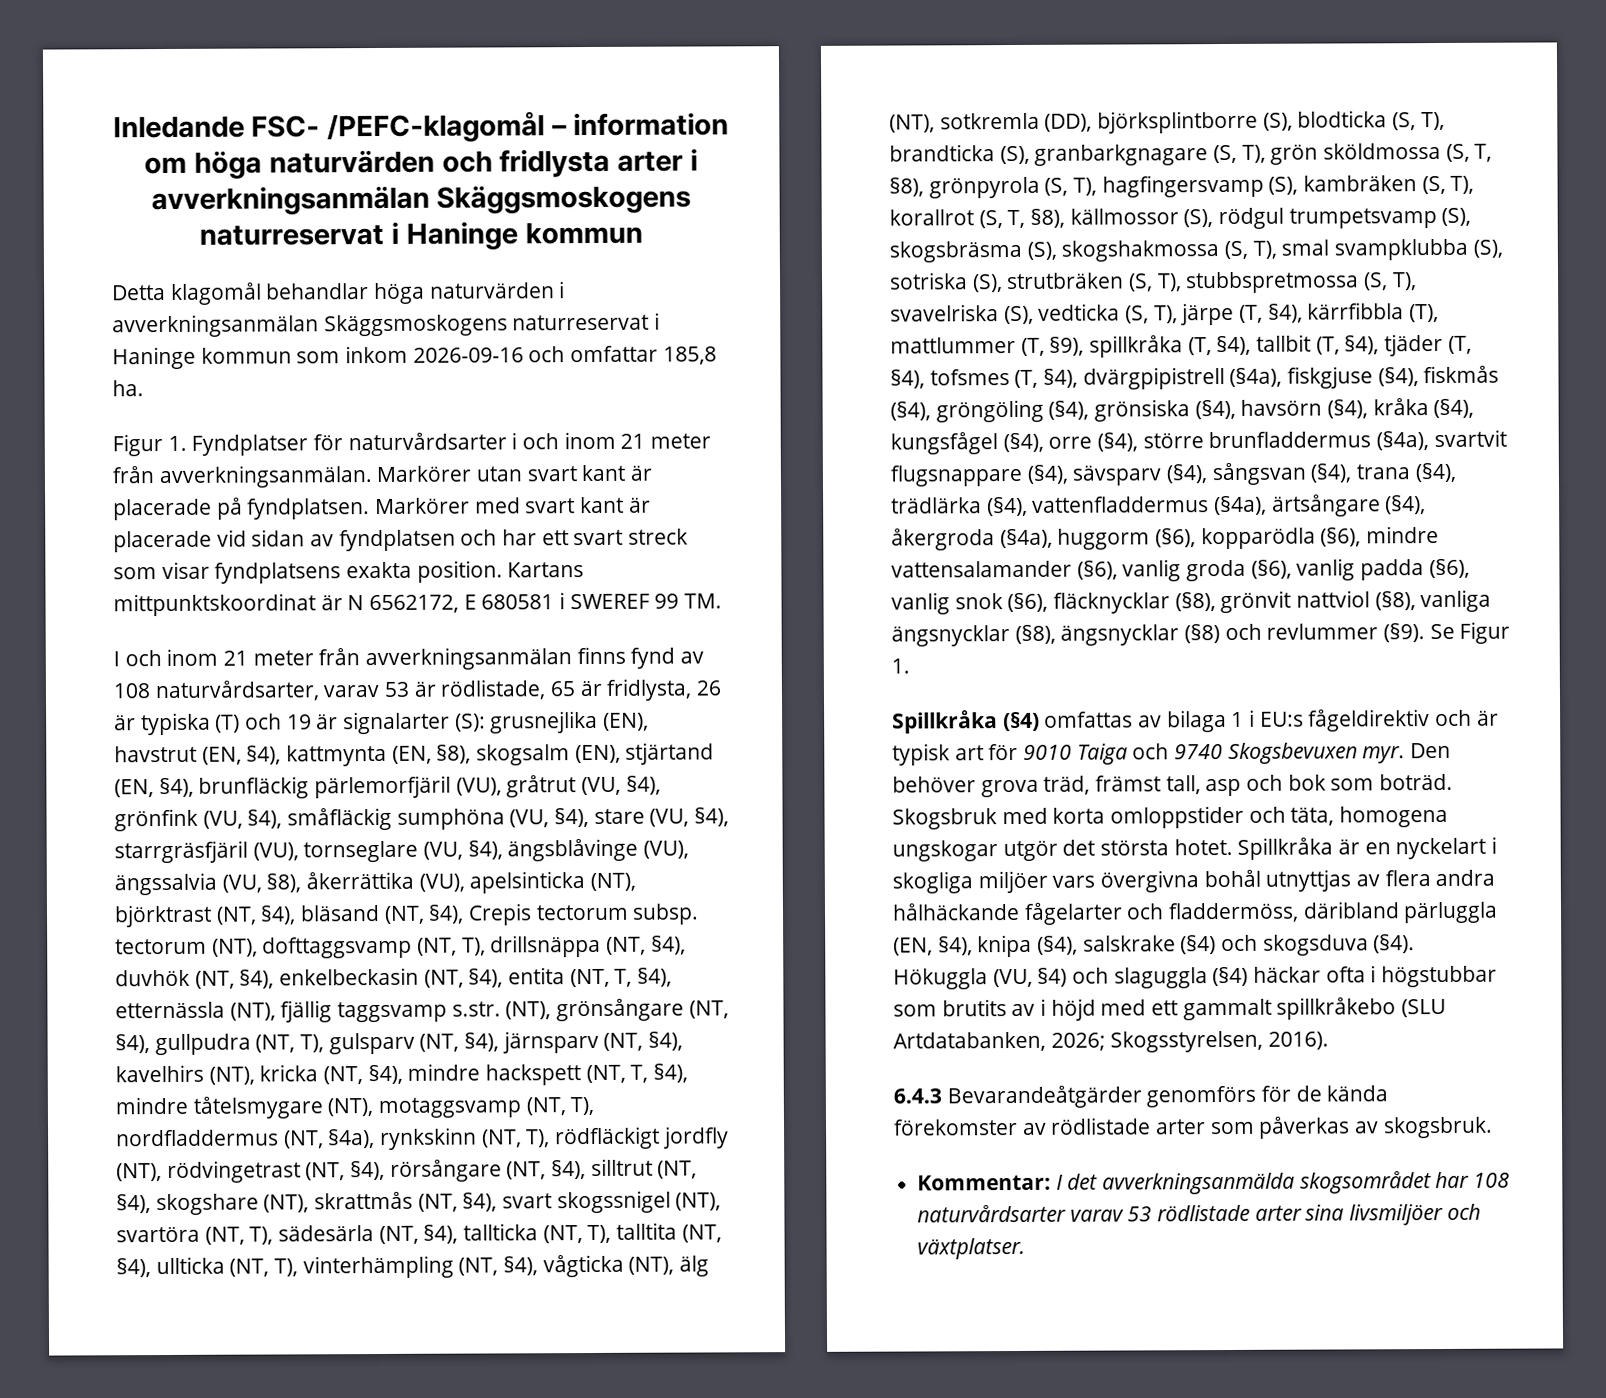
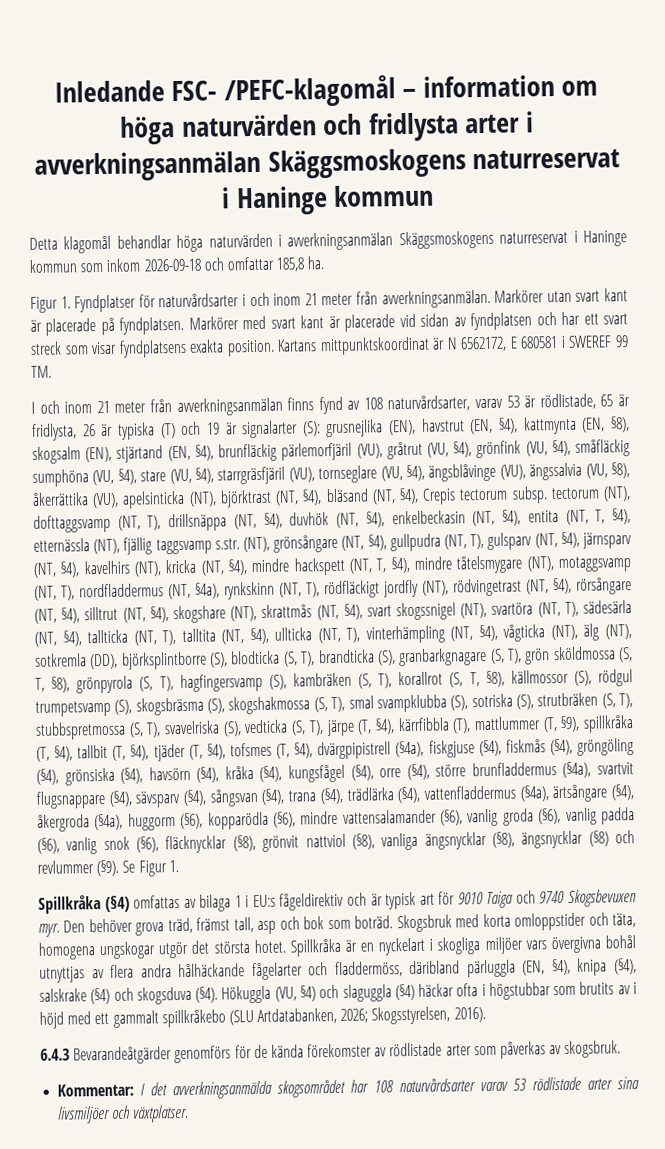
[412,347,524,363] 2026-09-16 -> [143,258,202,272] 2026-09-18

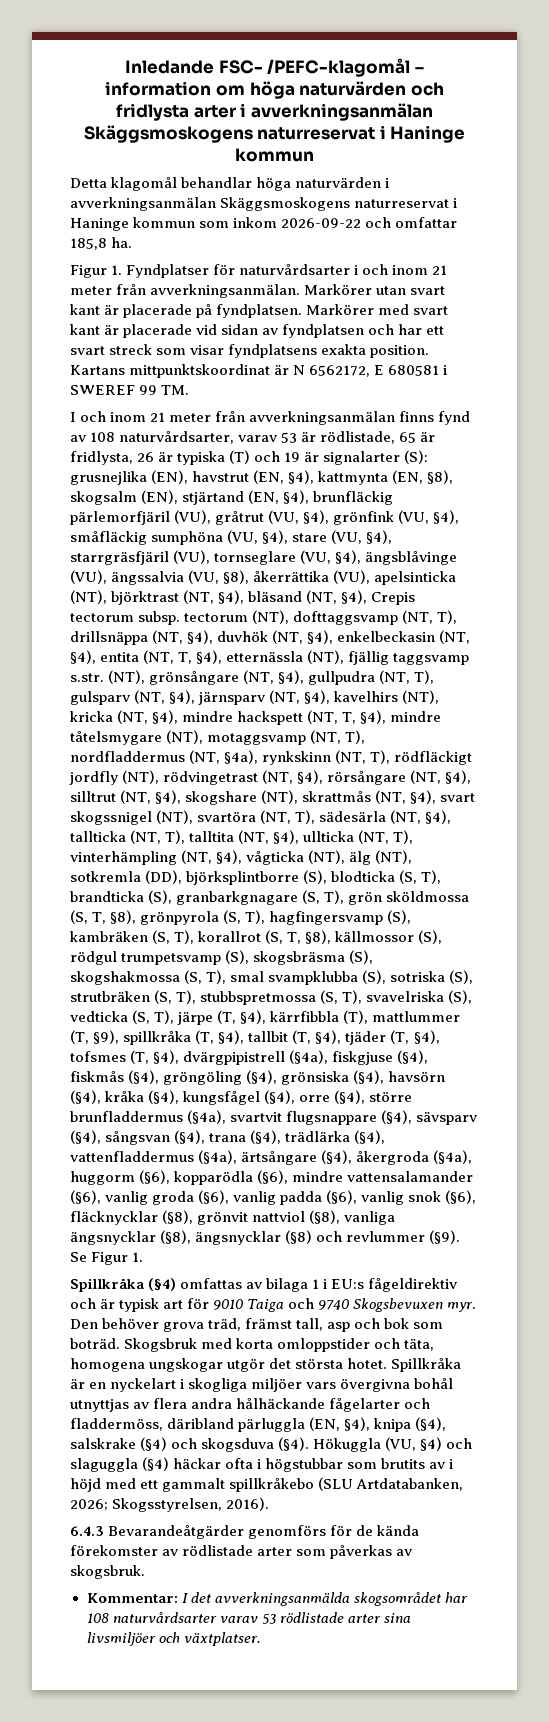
[143,258,202,272] 2026-09-18 -> [281,218,362,228] 2026-09-22

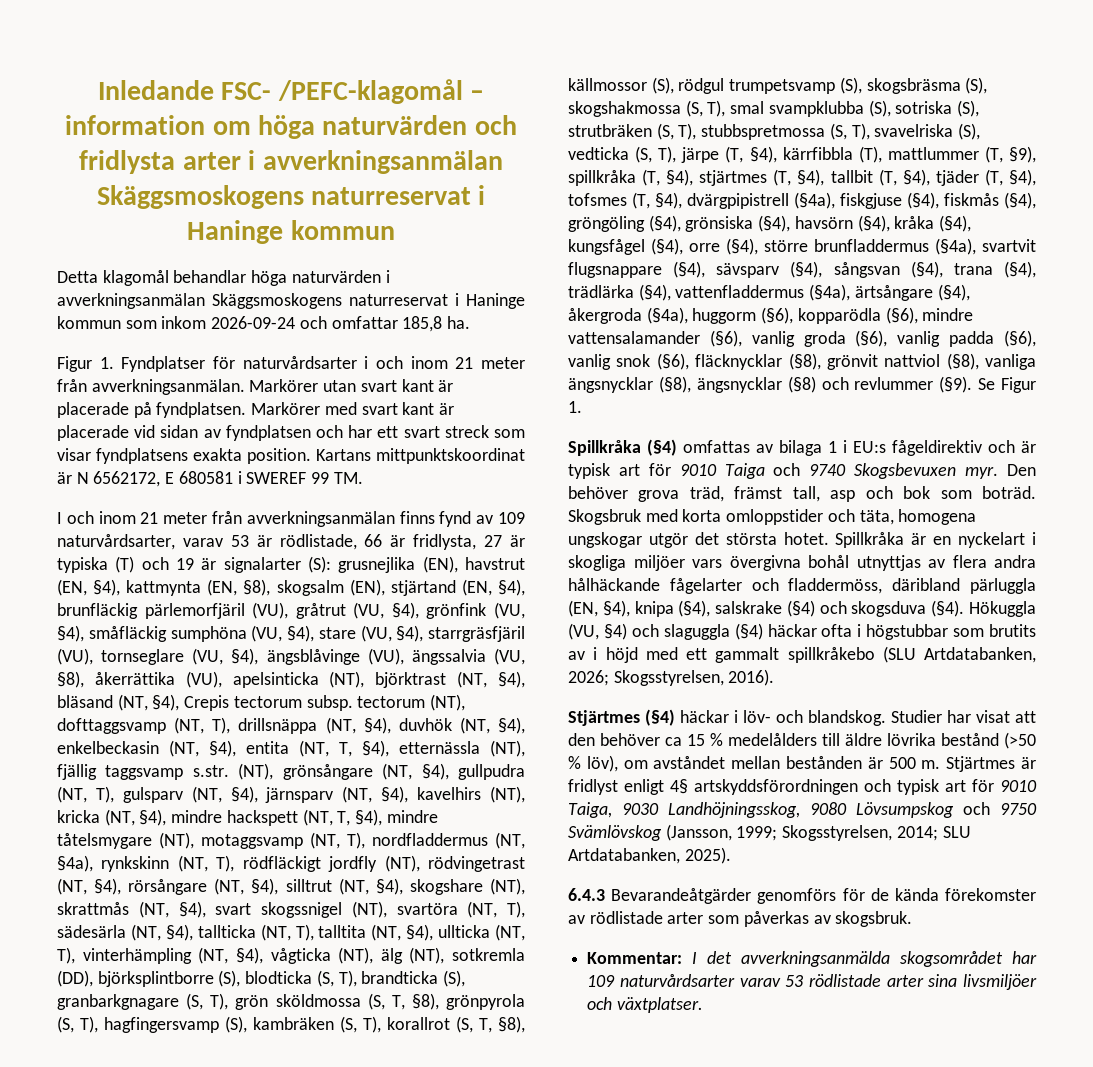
[281,218,362,228] 2026-09-22 -> [211,316,296,329] 2026-09-24
[90,432,116,442] 108 -> [498,512,525,524] 109
[399,432,417,443] 65 -> [364,534,383,547] 66
[137,452,155,462] 26 -> [484,535,503,547] 27
(245, 1037) none -> [699,169,825,186] stjärtmes (T, §4),
(270, 1504) none -> [568,709,1036,726] [568,732,1036,749] [568,755,1036,772] [568,779,1037,795] [568,802,1037,818] [568,824,971,841] [568,847,731,864] // Stjärtmes (§4) häckar i löv- och blandskog. Studier har visat att den behöver ca 15 % medelålders till äldre lövrika bestånd (>50 % löv), om avståndet mellan bestånden är 500 m. Stjärtmes är fridlyst enligt 4§ artskyddsförordningen och typisk art för 9010 Taiga, 9030 Landhöjningsskog, 9080 Lövsumpskog och 9750 Svämlövskog (Jansson, 1999; Skogsstyrelsen, 2014; SLU Artdatabanken, 2025).
[86,1613,109,1623] 108 -> [587,975,616,987] 109

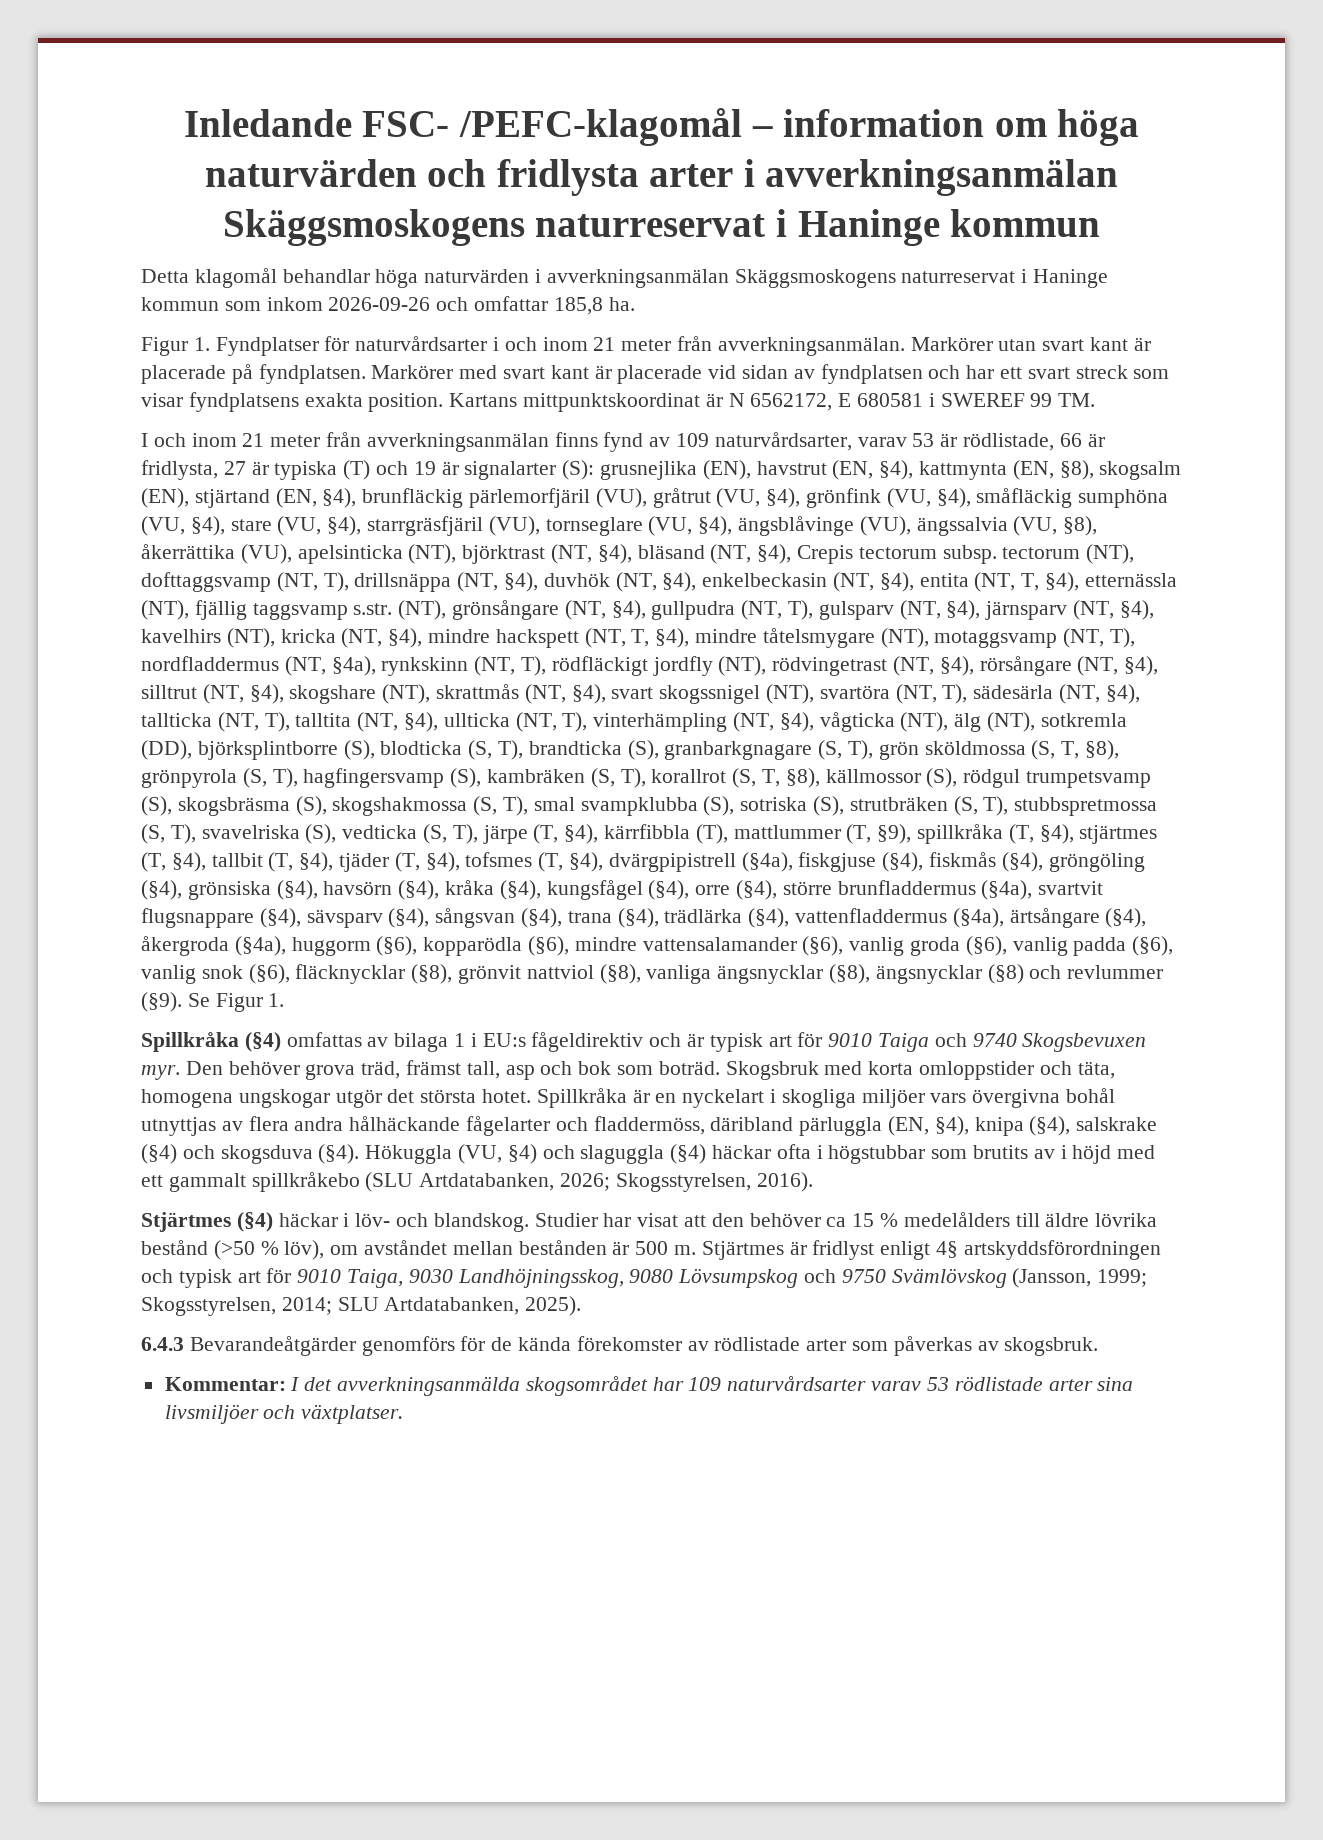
[211,316,296,329] 2026-09-24 -> [328,297,431,311] 2026-09-26

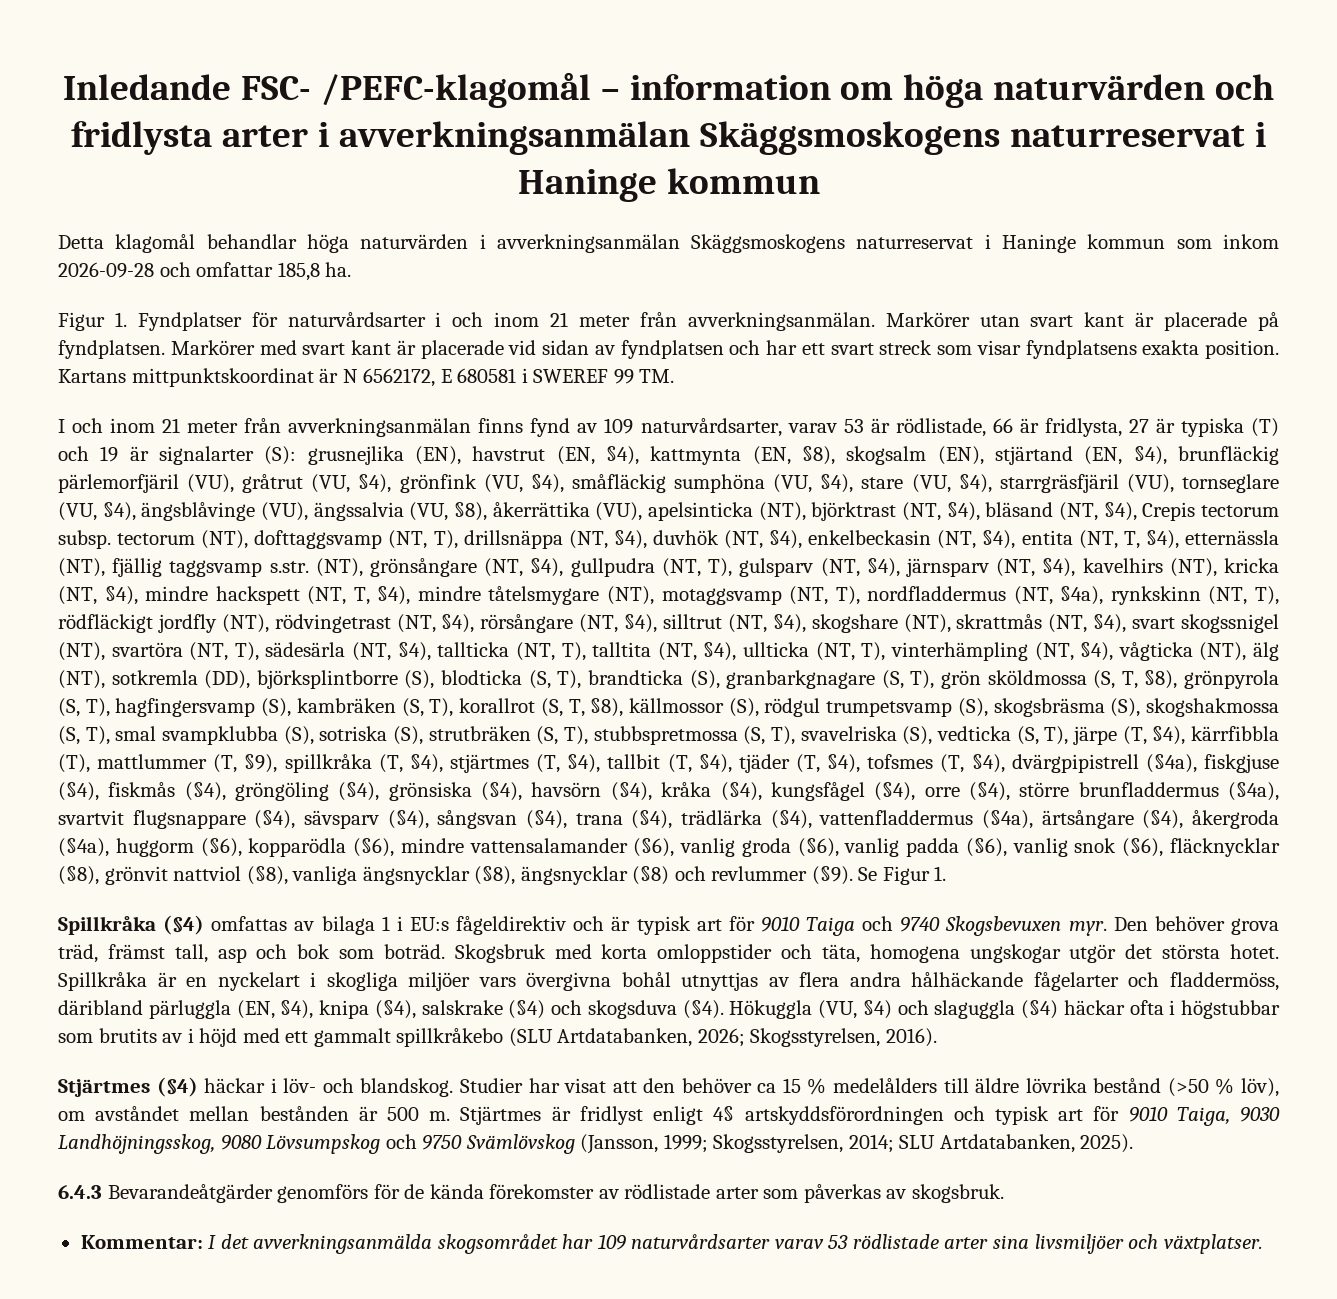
[328,297,431,311] 2026-09-26 -> [58,262,154,278] 2026-09-28

